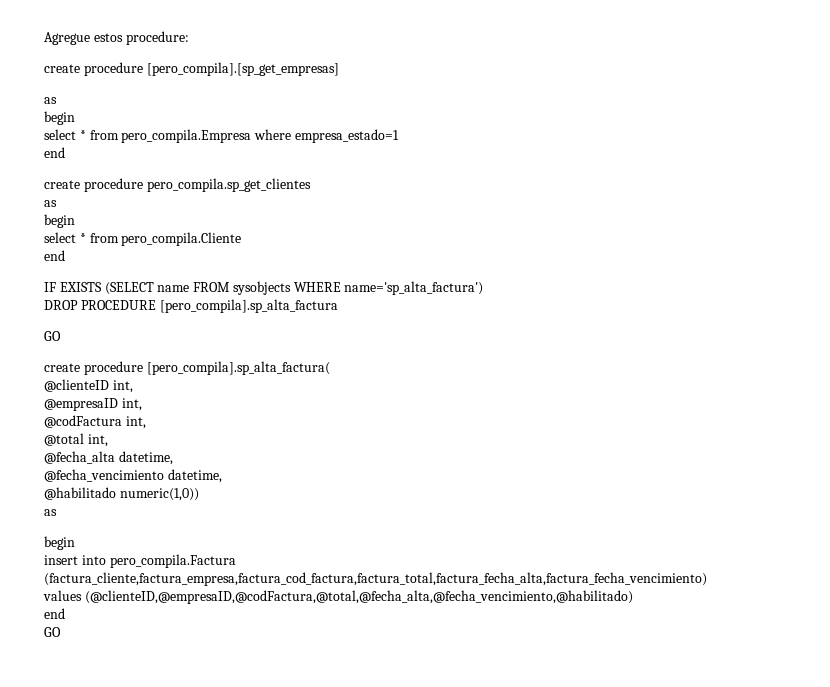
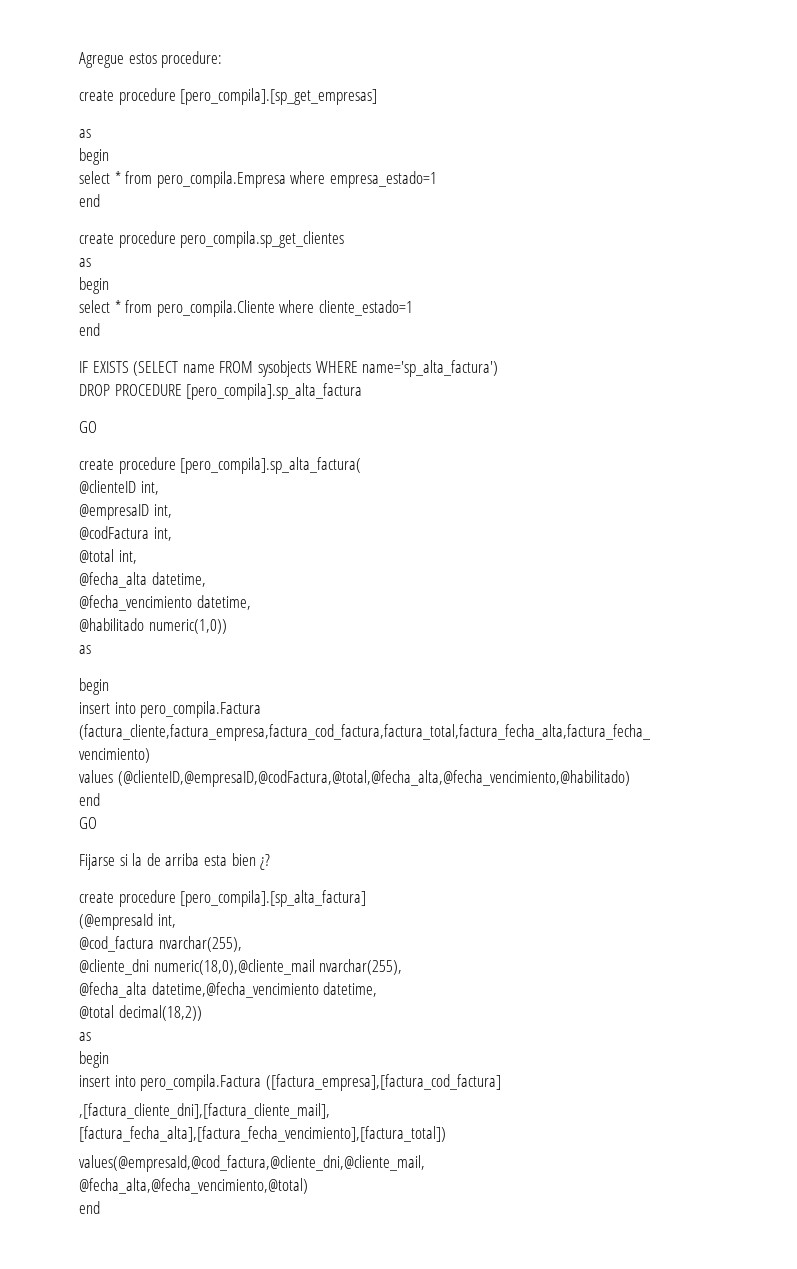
(242, 239) none -> [279,300,413,316] where cliente_estado=1
(61, 632) none -> [79,853,271,870] [79,890,367,907] [79,913,176,930] [79,936,242,952] [79,959,403,975] [79,982,378,998] [79,1005,202,1021] [79,1032,91,1041] [79,1051,109,1068] [79,1074,501,1091] [79,1103,330,1119] [79,1126,446,1142] [79,1155,425,1172] [79,1178,308,1194] [79,1201,100,1214] // Fijarse si la de arriba esta bien ¿? // create procedure [pero_compila].[sp_alta_factura] // (@empresaId int, // @cod_factura nvarchar(255), // @cliente_dni numeric(18,0),@cliente_mail nvarchar(255), // @fecha_alta datetime,@fecha_vencimiento datetime, // @total decimal(18,2)) // as // begin // insert into pero_compila.Factura ([factura_empresa],[factura_cod_factura] // ,[factura_cliente_dni],[factura_cliente_mail], // [factura_fecha_alta],[factura_fecha_vencimiento],[factura_total]) // values(@empresaId,@cod_factura,@cliente_dni,@cliente_mail, // @fecha_alta,@fecha_vencimiento,@total) // end

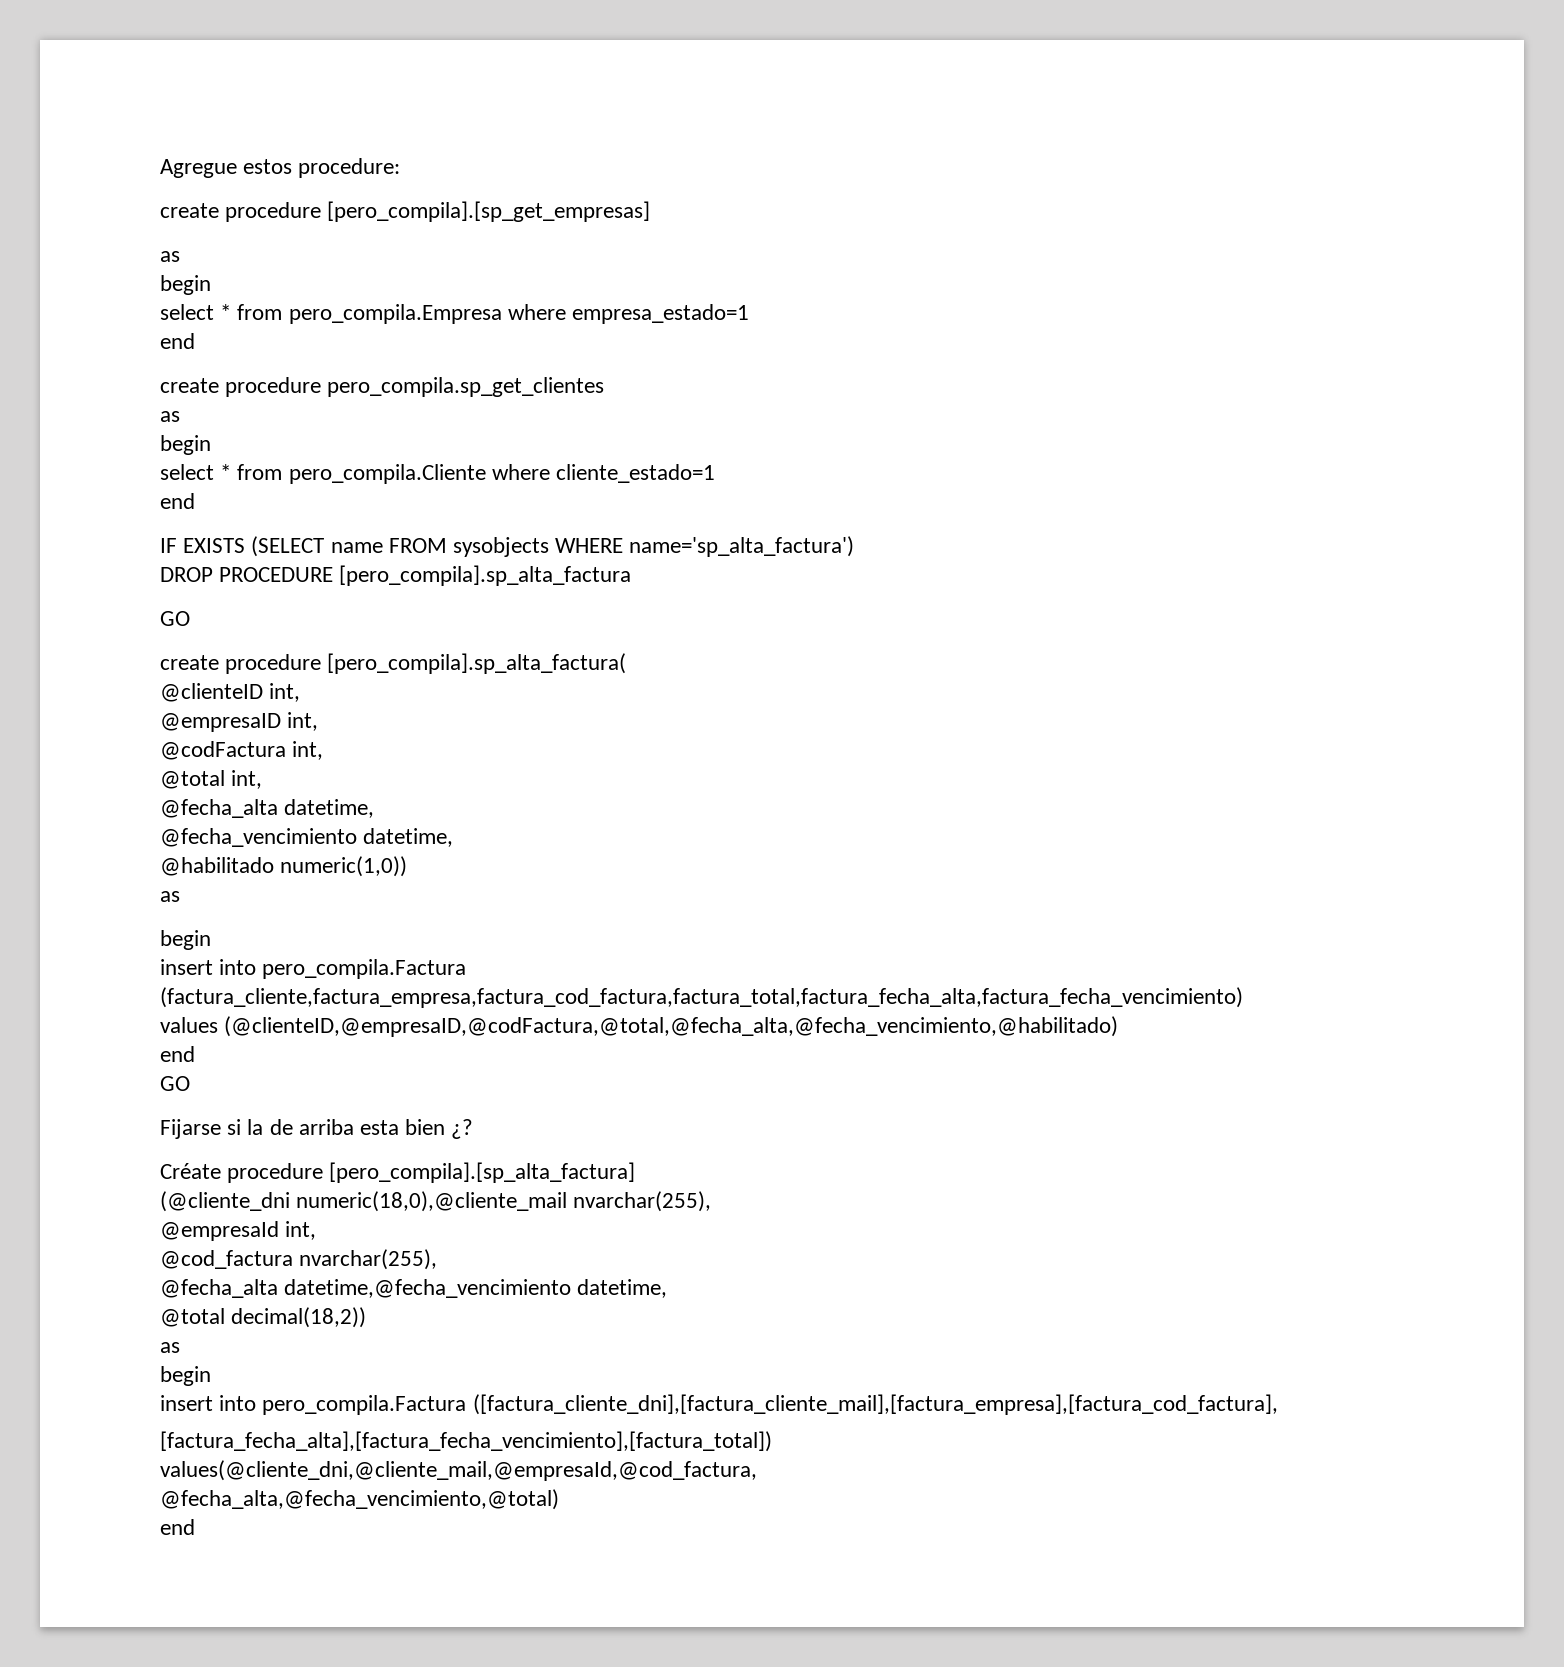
[79,892,114,903] create -> [160,1163,221,1179] Créate
[79,913,153,930] (@empresaId -> [160,1191,712,1212] [160,1221,279,1241] (@cliente_dni numeric(18,0),@cliente_mail nvarchar(255), // @empresaId
[79,959,403,975] // @cliente_dni numeric(18,0),@cliente_mail nvarchar(255), -> (438, 1259) none
[265,1074,501,1091] [79,1103,330,1119] ([factura_empresa],[factura_cod_factura] // ,[factura_cliente_dni],[factura_cliente_mail], -> [472,1394,1278,1415] ([factura_cliente_dni],[factura_cliente_mail],[factura_empresa],[factura_cod_factura],
[79,1155,425,1172] values(@empresaId,@cod_factura,@cliente_dni,@cliente_mail, -> [160,1460,757,1481] values(@cliente_dni,@cliente_mail,@empresaId,@cod_factura,

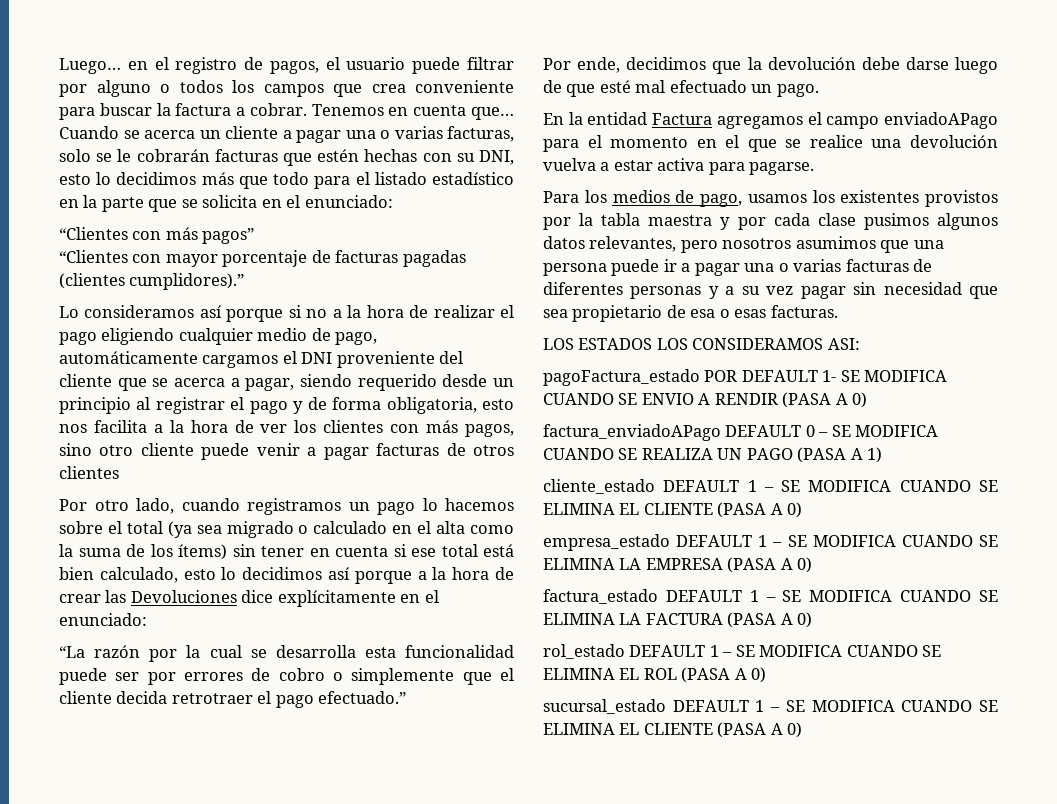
[160,158,401,178] [160,201,651,222] [160,251,180,262] [160,275,211,295] [160,304,750,324] [160,333,195,349] [160,377,605,397] [160,411,180,422] [160,435,211,455] [160,464,716,484] [160,493,195,509] [160,536,855,557] [160,565,632,586] [160,611,190,626] [160,653,627,674] [160,683,301,702] [160,712,319,732] [160,741,324,760] [160,770,263,789] [160,799,375,818] [160,828,454,847] [160,856,408,877] [160,891,180,902] [160,930,211,950] [160,959,467,979] [160,987,1243,1008] [160,1016,1119,1037] [160,1046,195,1062] [160,1076,190,1091] [160,1119,474,1139] [160,1162,636,1183] [160,1191,712,1212] [160,1221,317,1241] [160,1249,438,1270] [160,1279,668,1298] [160,1307,367,1328] [160,1342,180,1353] [160,1366,211,1386] [160,1394,1278,1415] [160,1431,772,1452] [160,1460,757,1481] [160,1489,559,1510] [160,1519,195,1535] Agregue estos procedure: // create procedure [pero_compila].[sp_get_empresas] // as // begin // select * from pero_compila.Empresa where empresa_estado=1 // end // create procedure pero_compila.sp_get_clientes // as // begin // select * from pero_compila.Cliente where cliente_estado=1 // end // IF EXISTS (SELECT name FROM sysobjects WHERE name='sp_alta_factura') // DROP PROCEDURE [pero_compila].sp_alta_factura // GO // create procedure [pero_compila].sp_alta_factura( // @clienteID int, // @empresaID int, // @codFactura int, // @total int, // @fecha_alta datetime, // @fecha_vencimiento datetime, // @habilitado numeric(1,0)) // as // begin // insert into pero_compila.Factura (factura_cliente,factura_empresa,factura_cod_factura,factura_total,factura_fecha_alta,factura_fecha_vencimiento) // values (@clienteID,@empresaID,@codFactura,@total,@fecha_alta,@fecha_vencimiento,@habilitado) // end // GO // Fijarse si la de arriba esta bien ¿? // Créate procedure [pero_compila].[sp_alta_factura] // (@cliente_dni numeric(18,0),@cliente_mail nvarchar(255), // @empresaId int, // @cod_factura nvarchar(255), // @fecha_alta datetime,@fecha_vencimiento datetime, // @total decimal(18,2)) // as // begin // insert into pero_compila.Factura ([factura_cliente_dni],[factura_cliente_mail],[factura_empresa],[factura_cod_factura], // [factura_fecha_alta],[factura_fecha_vencimiento],[factura_total]) // values(@cliente_dni,@cliente_mail,@empresaId,@cod_factura, // @fecha_alta,@fecha_vencimiento,@total) // end -> [59,57,514,74] [59,80,514,97] [59,103,514,120] [59,126,514,143] [59,149,514,166] [59,172,514,189] [59,195,393,212] [59,227,255,244] [59,250,466,267] [59,273,245,290] [59,305,514,322] [59,328,378,345] [59,351,464,368] [59,374,514,391] [59,397,515,414] [59,420,515,437] [59,443,515,460] [59,466,119,479] [59,498,514,515] [59,521,515,538] [59,544,514,560] [59,567,515,584] [59,590,439,607] [59,613,147,626] [59,645,514,662] [59,668,514,685] [59,691,407,708] [543,57,998,74] [543,80,819,97] [543,112,998,129] [543,135,998,152] [543,158,815,175] [543,190,998,207] [543,213,998,230] [543,236,944,253] [543,259,933,276] [543,282,999,299] [543,305,838,322] [543,338,860,350] [543,369,948,386] [543,392,868,408] [543,424,939,441] [543,447,883,463] [543,479,998,494] [543,502,803,518] [543,534,998,551] [543,557,813,573] [543,589,998,604] [543,612,813,628] [543,644,942,659] [543,667,767,683] [543,699,998,714] [543,722,803,738] Luego… en el registro de pagos, el usuario puede filtrar por alguno o todos los campos que crea conveniente para buscar la factura a cobrar. Tenemos en cuenta que… Cuando se acerca un cliente a pagar una o varias facturas, solo se le cobrarán facturas que estén hechas con su DNI, esto lo decidimos más que todo para el listado estadístico en la parte que se solicita en el enunciado: // “Clientes con más pagos” // “Clientes con mayor porcentaje de facturas pagadas (clientes cumplidores).” // Lo consideramos así porque si no a la hora de realizar el pago eligiendo cualquier medio de pago, automáticamente cargamos el DNI proveniente del cliente que se acerca a pagar, siendo requerido desde un principio al registrar el pago y de forma obligatoria, esto nos facilita a la hora de ver los clientes con más pagos, sino otro cliente puede venir a pagar facturas de otros clientes // Por otro lado, cuando registramos un pago lo hacemos sobre el total (ya sea migrado o calculado en el alta como la suma de los ítems) sin tener en cuenta si ese total está bien calculado, esto lo decidimos así porque a la hora de crear las Devoluciones dice explícitamente en el enunciado: // “La razón por la cual se desarrolla esta funcionalidad puede ser por errores de cobro o simplemente que el cliente decida retrotraer el pago efectuado.” // Por ende, decidimos que la devolución debe darse luego de que esté mal efectuado un pago. // En la entidad Factura agregamos el campo enviadoAPago para el momento en el que se realice una devolución vuelva a estar activa para pagarse. // Para los medios de pago, usamos los existentes provistos por la tabla maestra y por cada clase pusimos algunos datos relevantes, pero nosotros asumimos que una persona puede ir a pagar una o varias facturas de diferentes personas y a su vez pagar sin necesidad que sea propietario de esa o esas facturas. // LOS ESTADOS LOS CONSIDERAMOS ASI: // pagoFactura_estado POR DEFAULT 1- SE MODIFICA CUANDO SE ENVIO A RENDIR (PASA A 0) // factura_enviadoAPago DEFAULT 0 – SE MODIFICA CUANDO SE REALIZA UN PAGO (PASA A 1) // cliente_estado DEFAULT 1 – SE MODIFICA CUANDO SE ELIMINA EL CLIENTE (PASA A 0) // empresa_estado DEFAULT 1 – SE MODIFICA CUANDO SE ELIMINA LA EMPRESA (PASA A 0) // factura_estado DEFAULT 1 – SE MODIFICA CUANDO SE ELIMINA LA FACTURA (PASA A 0) // rol_estado DEFAULT 1 – SE MODIFICA CUANDO SE ELIMINA EL ROL (PASA A 0) // sucursal_estado DEFAULT 1 – SE MODIFICA CUANDO SE ELIMINA EL CLIENTE (PASA A 0)

